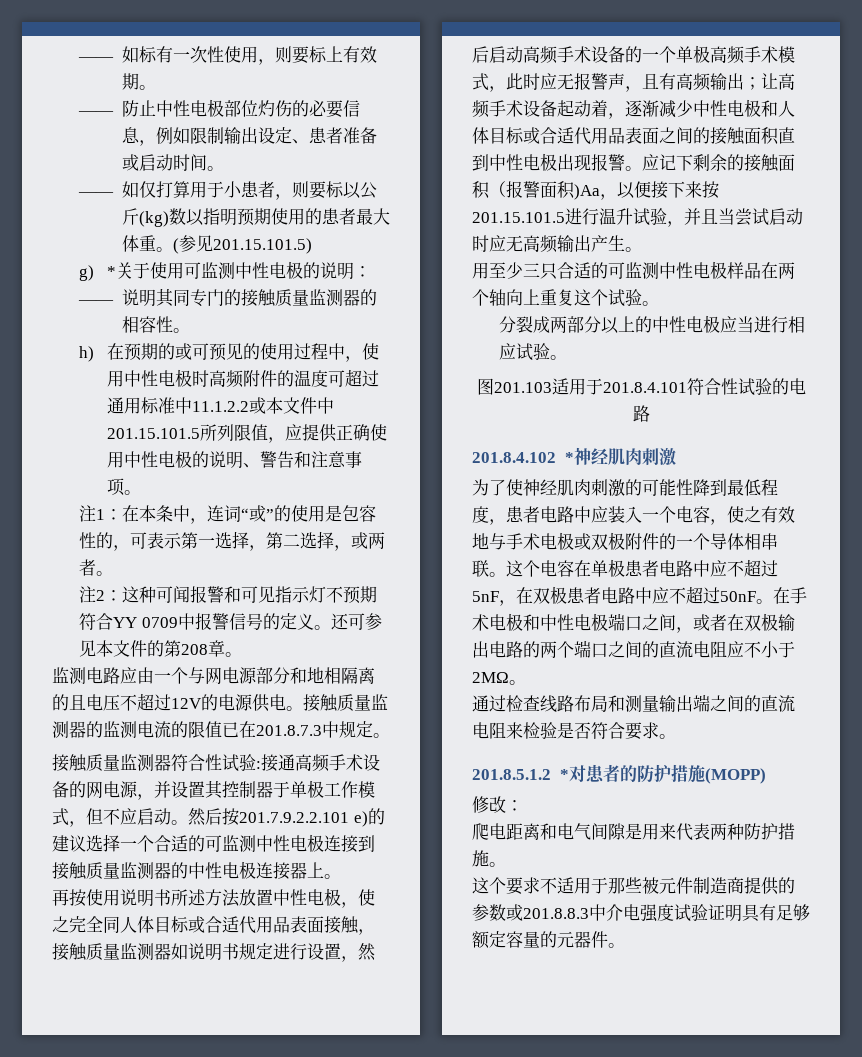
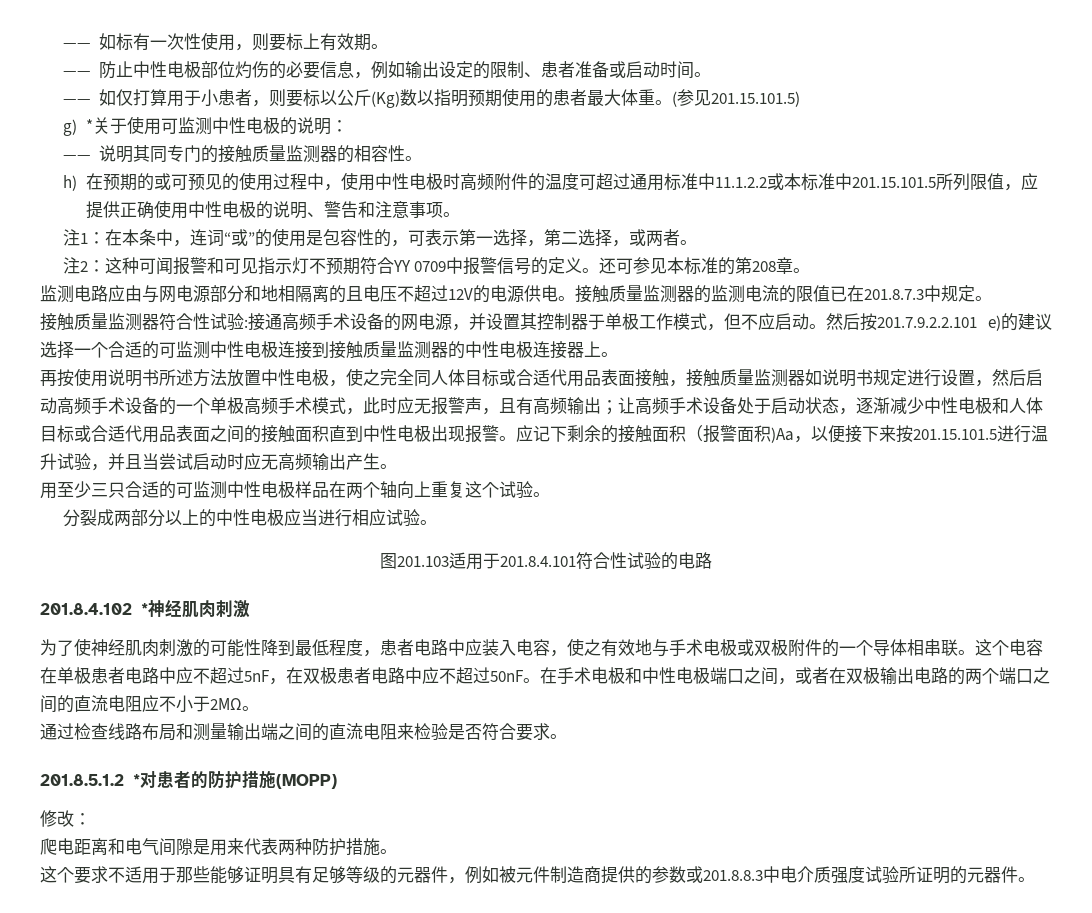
[189,127,224,144] 限制 -> (406, 69) none
(292, 135) none -> [473,61,525,79] 的限制
[138,211,169,227] (kg) -> [371,91,401,108] (Kg)
[282,397,317,414] 文件 -> [800,173,835,191] 标准
[113,640,148,657] 文件 -> [684,257,719,275] 标准
[154,667,188,684] 一个 -> (142, 293) none
[557,100,608,117] 起动着 -> [737,397,839,414] 处于启动状态
[642,506,676,523] 一个 -> (516, 648) none
(642, 885) none -> [210,866,499,884] 能够证明具有足够等级的元器件，例如
[606,904,640,921] 介电 -> [780,866,831,883] 电介质
[708,904,810,922] [472,931,540,949] 证明具有足够额定容量 -> [899,866,950,884] 所证明

